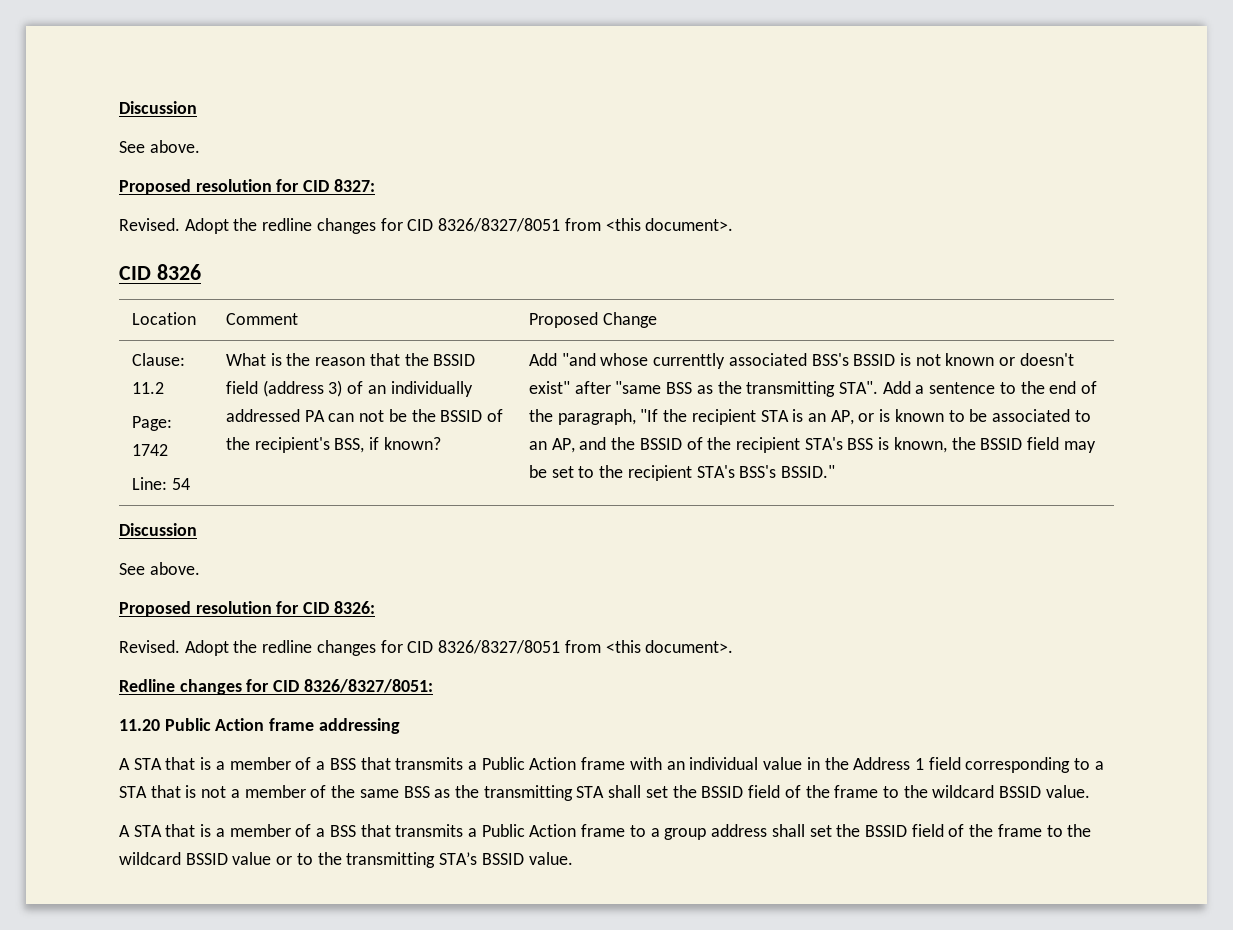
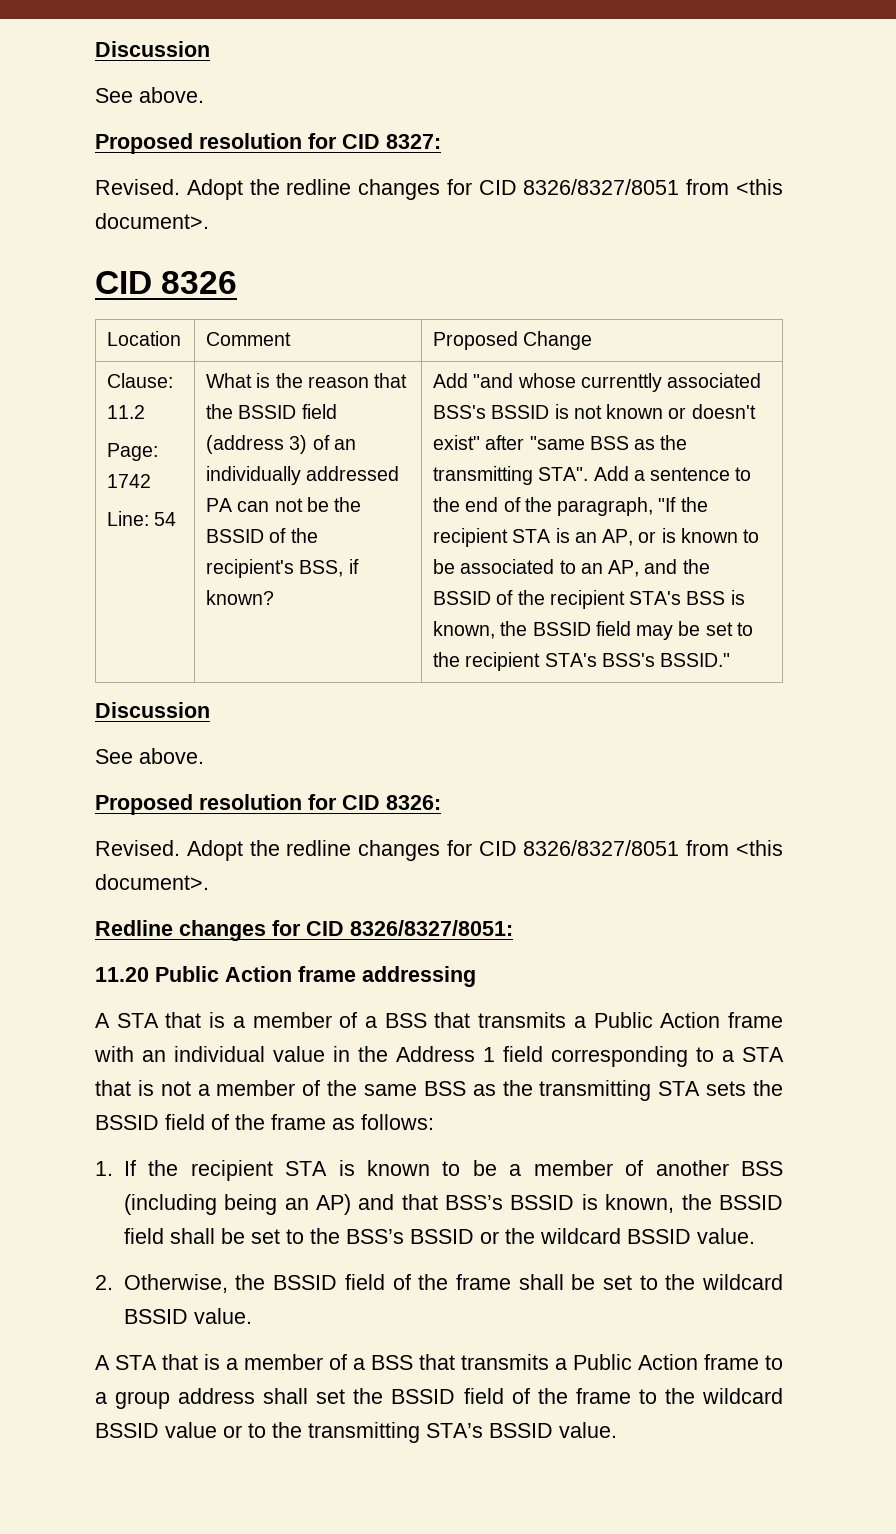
[608,785,879,798] shall set the BSSID field of the frame -> [706,1080,783,1096] [95,1114,434,1130] [95,1160,783,1181] [123,1194,783,1215] [123,1228,755,1244] [95,1274,632,1293] sets the BSSID field of the frame as follows: // 1. If the recipient STA is known to be a member of another BSS (including being an AP) and that BSS’s BSSID is known, the BSSID field shall be set to the BSS’s BSSID or the wildcard BSSID value. // 2. Otherwise, the BSSID field of the frame shall be set

